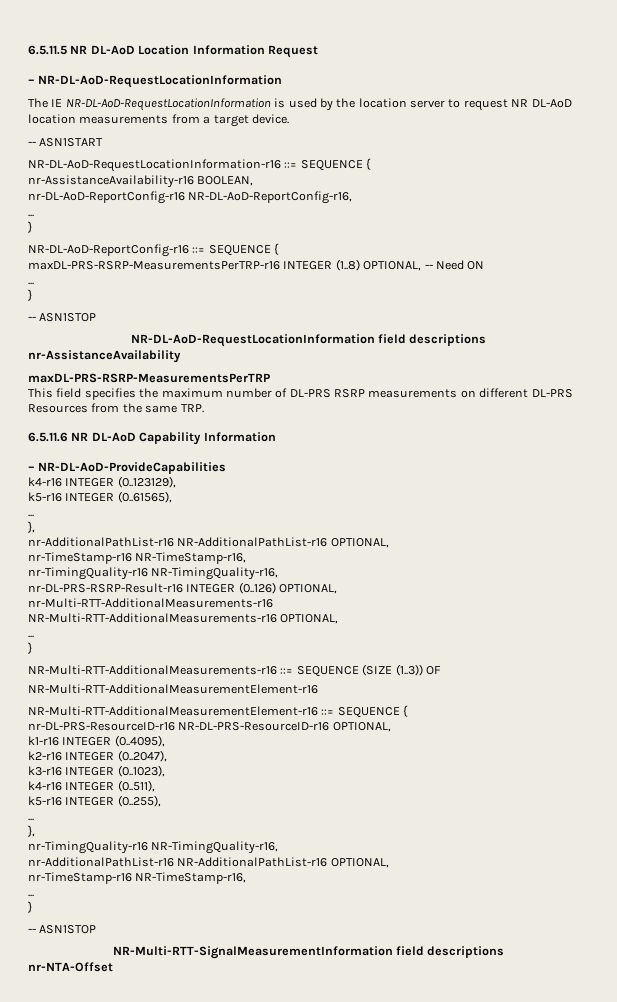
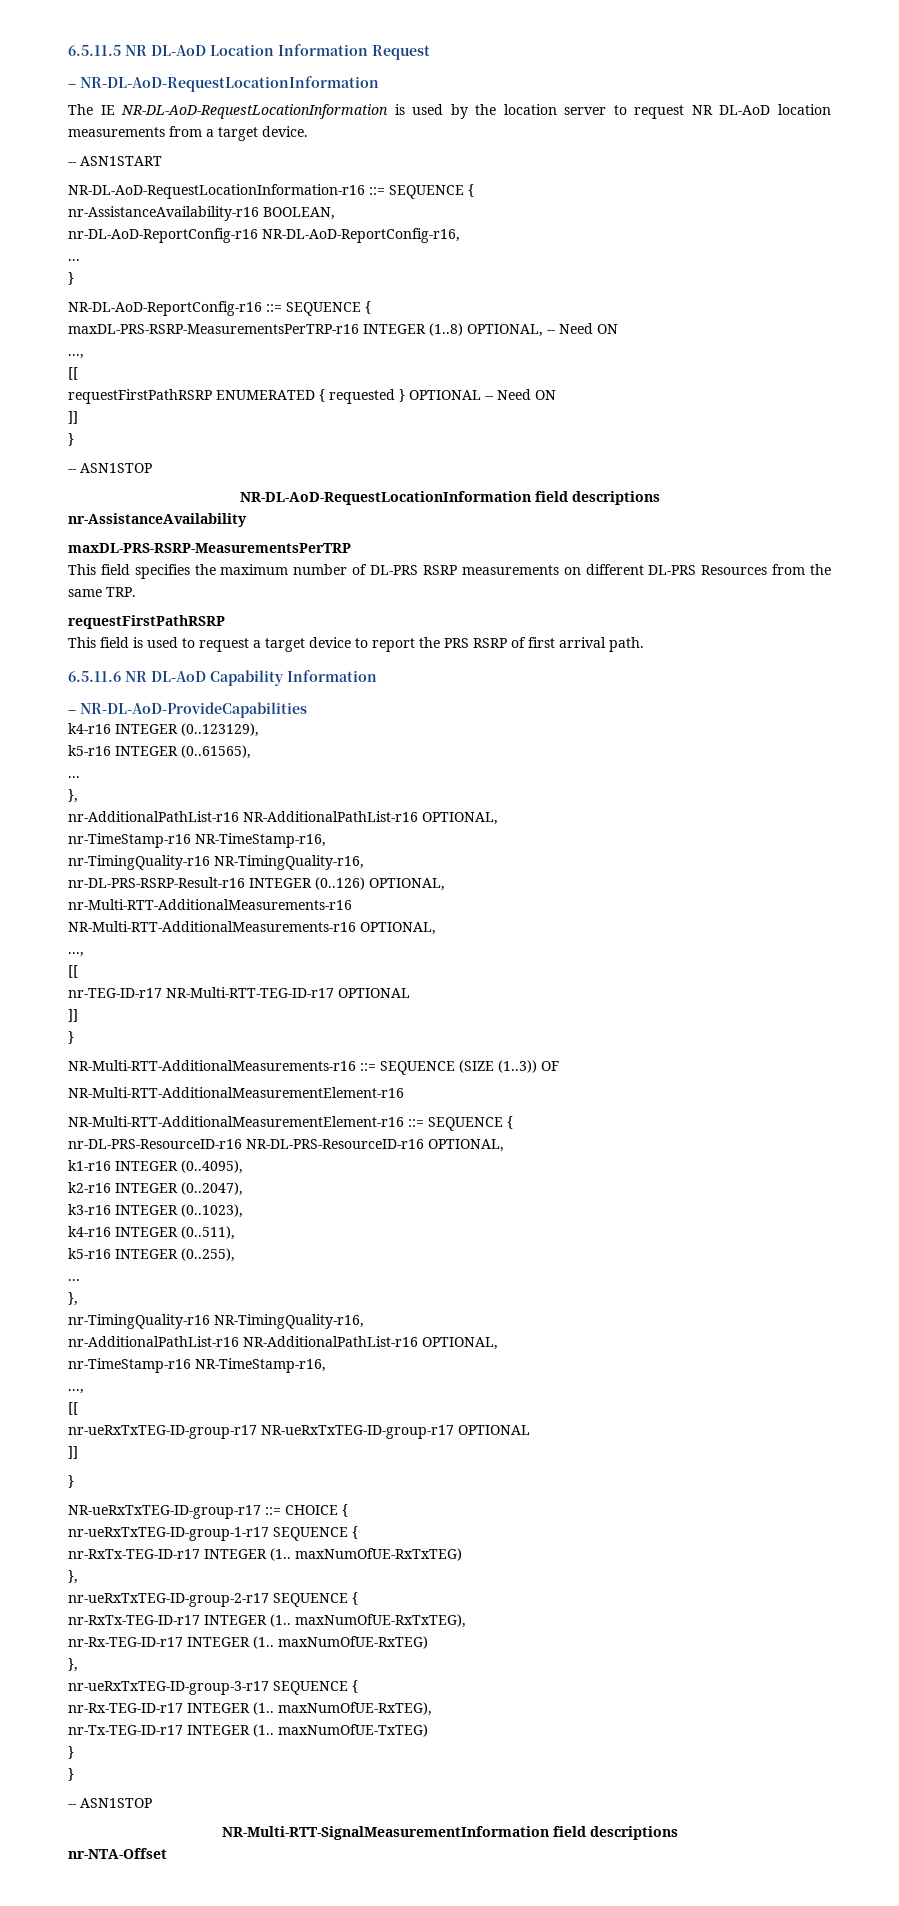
[28,282,34,285] ... -> [68,354,84,359] [68,367,78,380] [68,389,556,404] [68,411,78,424] ..., // [[ // requestFirstPathRSRP ENUMERATED { requested } OPTIONAL -- Need ON // ]]
(204, 408) none -> [68,615,225,629] [68,637,644,652] // requestFirstPathRSRP // This field is used to request a target device to report the PRS RSRP of first arrival path.
[28,635,34,638] ... -> [68,952,84,957] [68,965,78,978] [68,987,410,998] [68,1009,78,1022] ..., // [[ // nr-TEG-ID-r17 NR-Multi-RTT-TEG-ID-r17 OPTIONAL // ]]
[28,894,34,897] ... -> [68,1389,84,1394] [68,1402,78,1415] [68,1425,530,1439] [68,1446,78,1459] [68,1475,74,1488] [68,1504,348,1519] [68,1526,358,1541] [68,1548,462,1561] [68,1570,78,1584] [68,1592,358,1607] [68,1614,466,1628] [68,1636,428,1649] [68,1658,78,1672] [68,1680,358,1695] [68,1702,432,1716] [68,1724,428,1737] [68,1746,74,1759] ..., // [[ // nr-ueRxTxTEG-ID-group-r17 NR-ueRxTxTEG-ID-group-r17 OPTIONAL // ]] // } // NR-ueRxTxTEG-ID-group-r17 ::= CHOICE { // nr-ueRxTxTEG-ID-group-1-r17 SEQUENCE { // nr-RxTx-TEG-ID-r17 INTEGER (1.. maxNumOfUE-RxTxTEG) // }, // nr-ueRxTxTEG-ID-group-2-r17 SEQUENCE { // nr-RxTx-TEG-ID-r17 INTEGER (1.. maxNumOfUE-RxTxTEG), // nr-Rx-TEG-ID-r17 INTEGER (1.. maxNumOfUE-RxTEG) // }, // nr-ueRxTxTEG-ID-group-3-r17 SEQUENCE { // nr-Rx-TEG-ID-r17 INTEGER (1.. maxNumOfUE-RxTEG), // nr-Tx-TEG-ID-r17 INTEGER (1.. maxNumOfUE-TxTEG) // }

